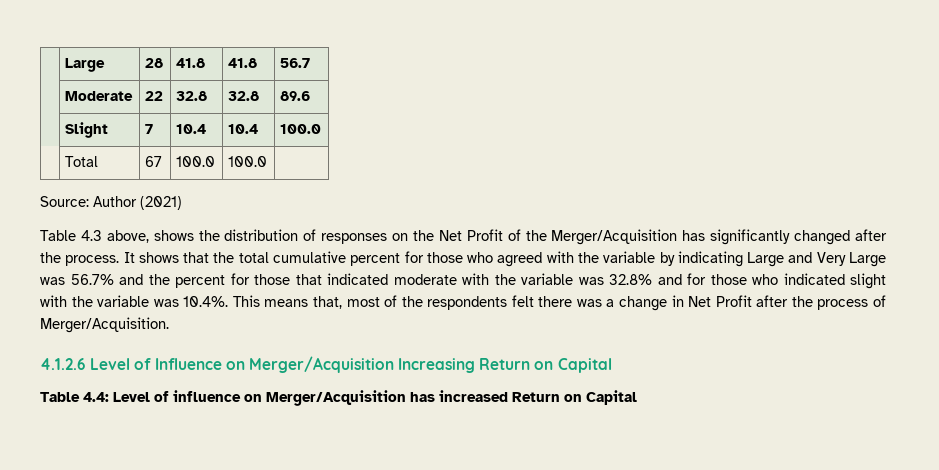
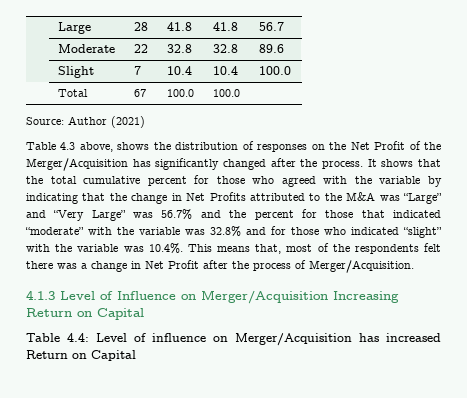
[747,252,887,267] Large and Very Large -> [82,192,443,204] [26,210,126,221] that the change in Net Profits attributed to the M&A was “Large” and “Very Large”
[393,274,457,285] moderate -> [25,227,84,235] “moderate”
[850,273,886,289] slight -> [403,227,442,238] “slight”
[40,358,86,370] 4.1.2.6 -> [26,290,55,300] 4.1.3

